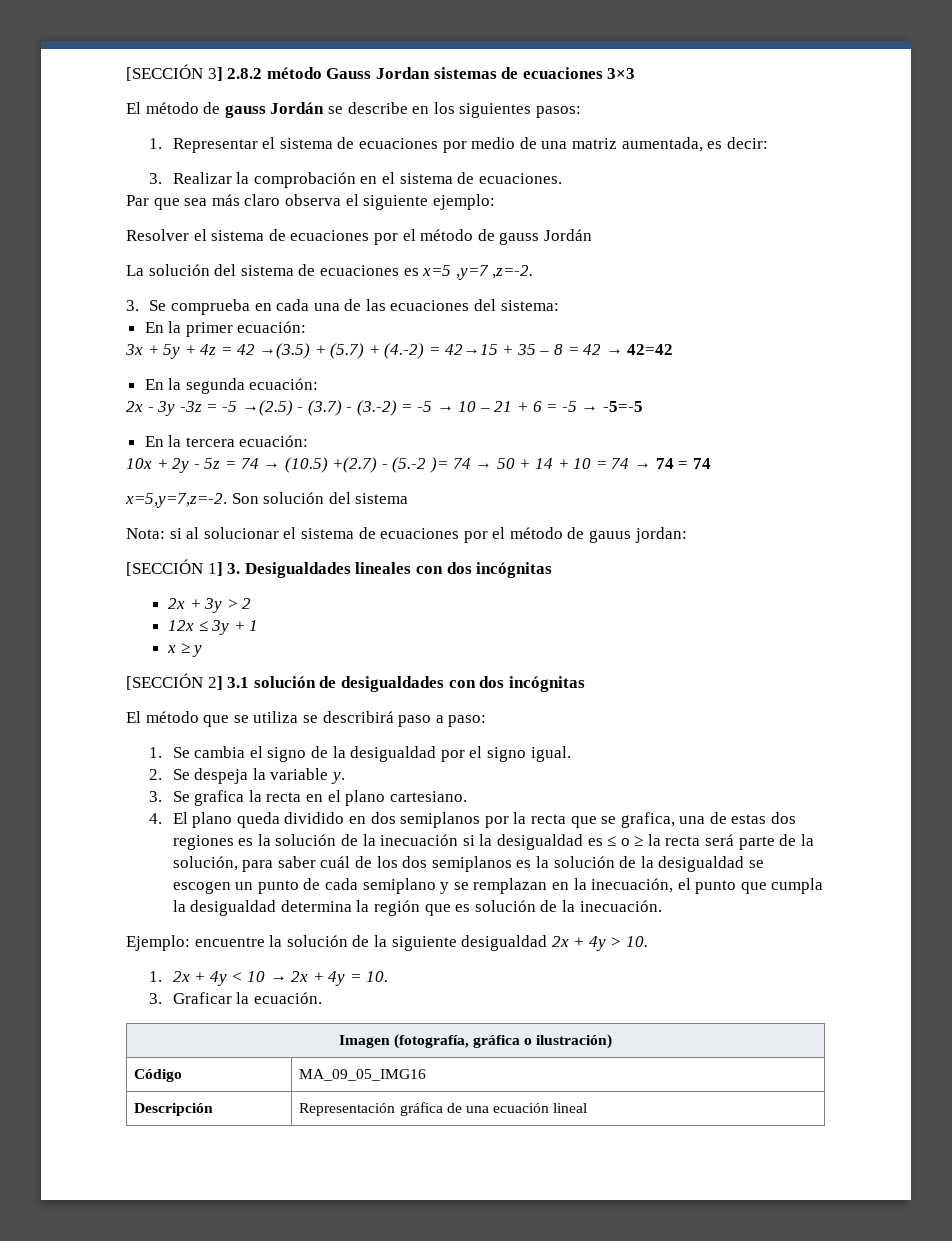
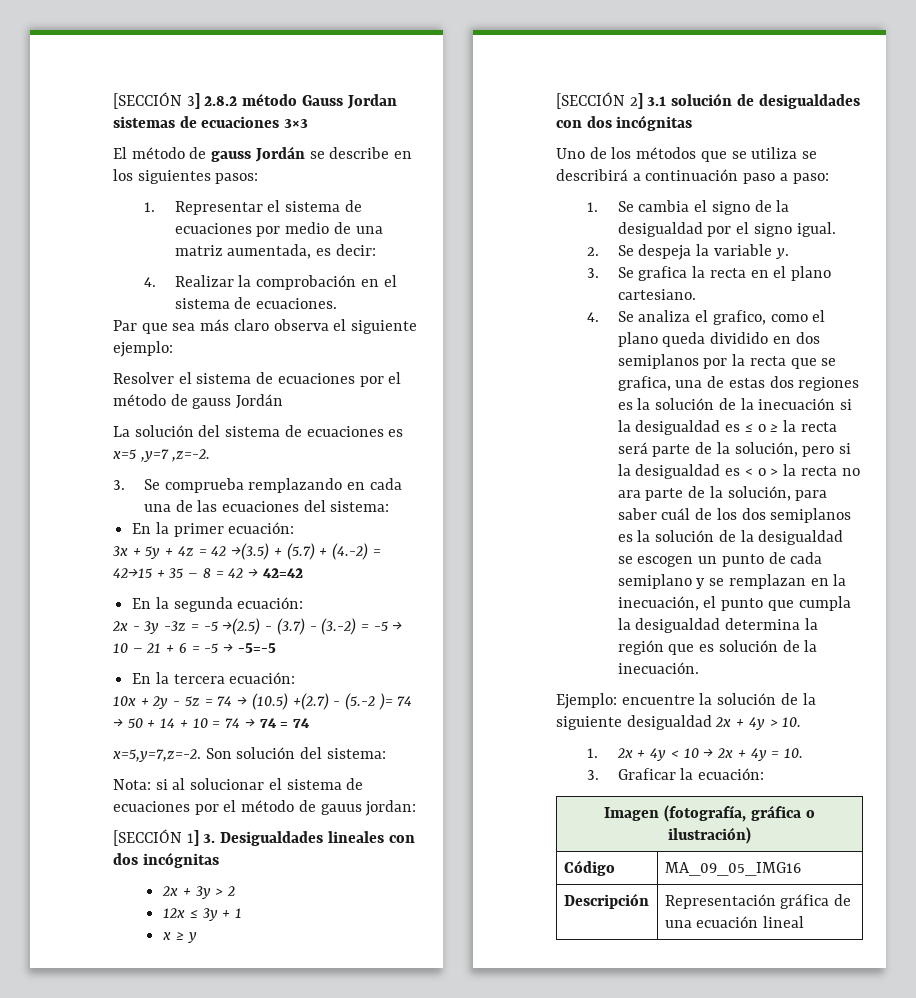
[149,173,163,184] 3. -> [143,277,156,287] 4.
(250, 307) none -> [248,478,343,493] remplazando
[355,493,409,504] sistema -> [326,748,386,759] sistema:
[126,711,199,723] El método -> [556,147,697,159] Uno de los métodos
(394, 717) none -> [632,169,739,181] a continuación
[172,812,188,824] El -> [617,310,826,325] Se analiza el grafico, como el
(238, 863) none -> [802,443,852,457] [617,464,860,479] [617,486,791,501] pero si la desigualdad es < o > la recta no ara parte de la solución,
[253,992,322,1004] ecuación. -> [698,768,765,780] ecuación:

